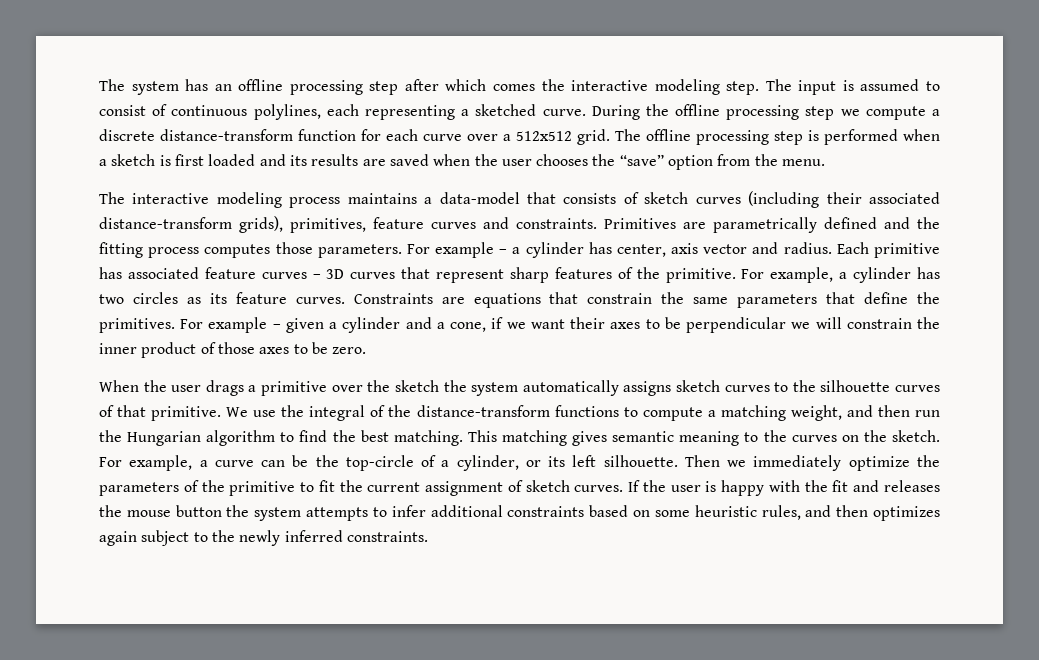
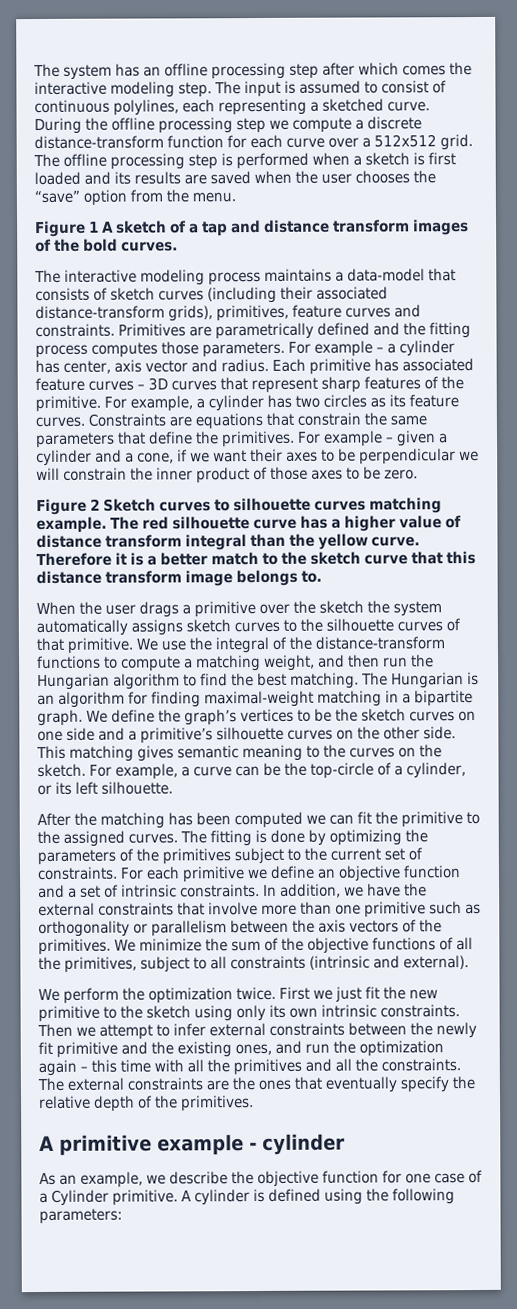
(826, 162) none -> [35,219,469,238] [35,238,178,253] // Figure 1 A sketch of a tap and distance transform images of the bold curves.
(367, 350) none -> [36,497,442,516] [36,515,461,534] [36,533,420,551] [36,551,476,567] [36,569,322,587] // Figure 2 Sketch curves to silhouette curves matching example. The red silhouette curve has a higher value of distance transform integral than the yellow curve. Therefore it is a better match to the sketch curve that this distance transform image belongs to.
(463, 438) none -> [361,672,479,689] [37,690,473,708] [37,708,476,727] [37,726,456,744] The Hungarian is an algorithm for finding maximal-weight matching in a bipartite graph. We define the graph’s vertices to be the sketch curves on one side and a primitive’s silhouette curves on the other side.
[684,455,940,471] [99,480,941,496] [99,505,941,521] [99,530,428,546] Then we immediately optimize the parameters of the primitive to fit the current assignment of sketch curves. If the user is happy with the fit and releases the mouse button the system attempts to infer additional constraints based on some heuristic rules, and then optimizes again subject to the newly inferred constraints. -> [37,811,480,829] [37,829,428,847] [37,847,423,866] [37,865,461,883] [38,883,427,899] [38,901,481,918] [38,919,442,938] [38,937,473,956] [38,955,469,973] [38,986,438,1004] [38,1004,460,1023] [37,1022,477,1040] [38,1040,444,1058] [38,1058,461,1077] [37,1076,475,1093] [39,1095,254,1112] [39,1133,345,1156] [39,1169,483,1188] [39,1188,455,1206] [39,1208,123,1224] // After the matching has been computed we can fit the primitive to the assigned curves. The fitting is done by optimizing the parameters of the primitives subject to the current set of constraints. For each primitive we define an objective function and a set of intrinsic constraints. In addition, we have the external constraints that involve more than one primitive such as orthogonality or parallelism between the axis vectors of the primitives. We minimize the sum of the objective functions of all the primitives, subject to all constraints (intrinsic and external). // We perform the optimization twice. First we just fit the new primitive to the sketch using only its own intrinsic constraints. Then we attempt to infer external constraints between the newly fit primitive and the existing ones, and run the optimization again – this time with all the primitives and all the constraints. The external constraints are the ones that eventually specify the relative depth of the primitives. // A primitive example - cylinder // As an example, we describe the objective function for one case of a Cylinder primitive. A cylinder is defined using the following parameters:

